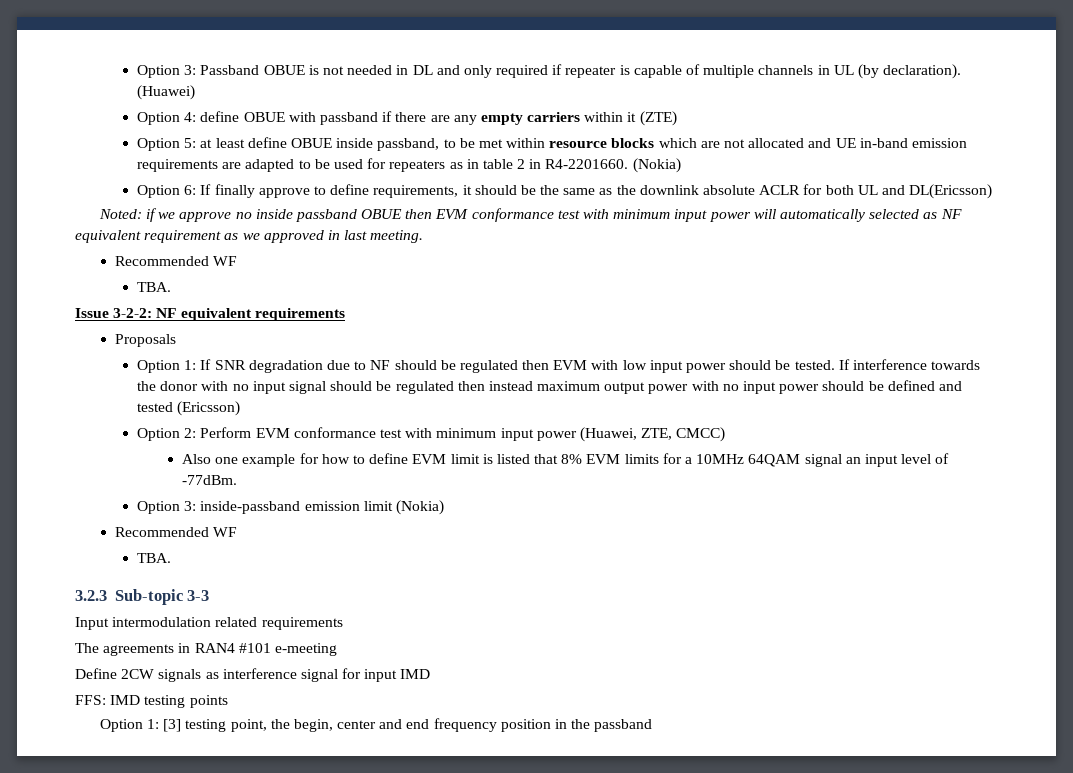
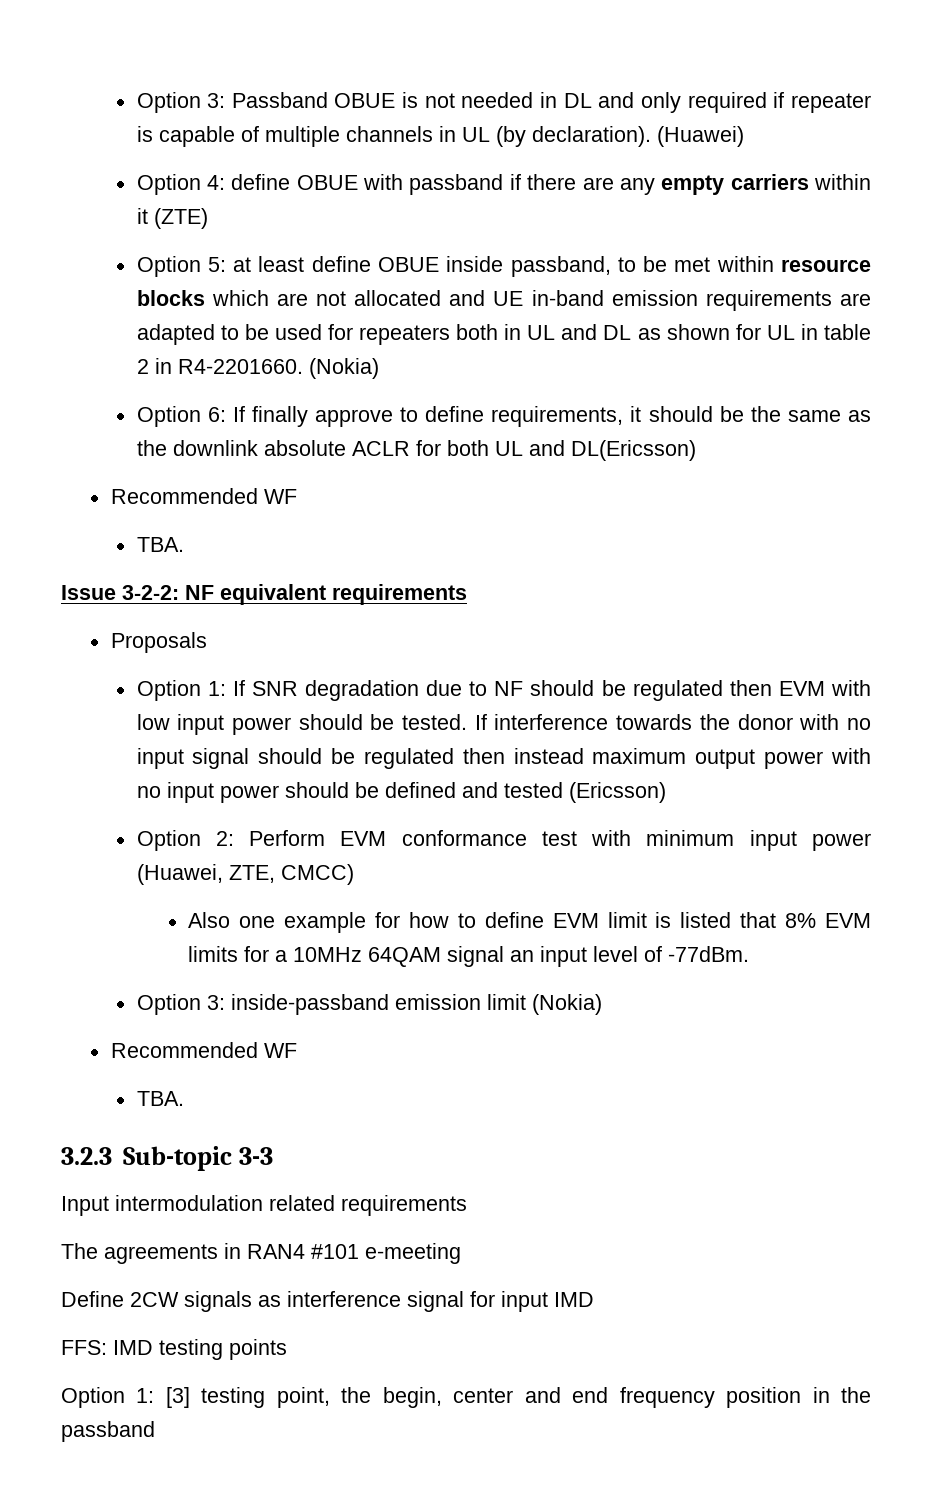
[449,162,463,169] as -> [456,324,795,340] both in UL and DL as shown for UL
[98,208,962,222] [75,230,424,243] // Noted: if we approve no inside passband OBUE then EVM conformance test with minimum input power will automatically selected as NF equivalent requirement as we approved in last meeting. -> (696, 450) none

